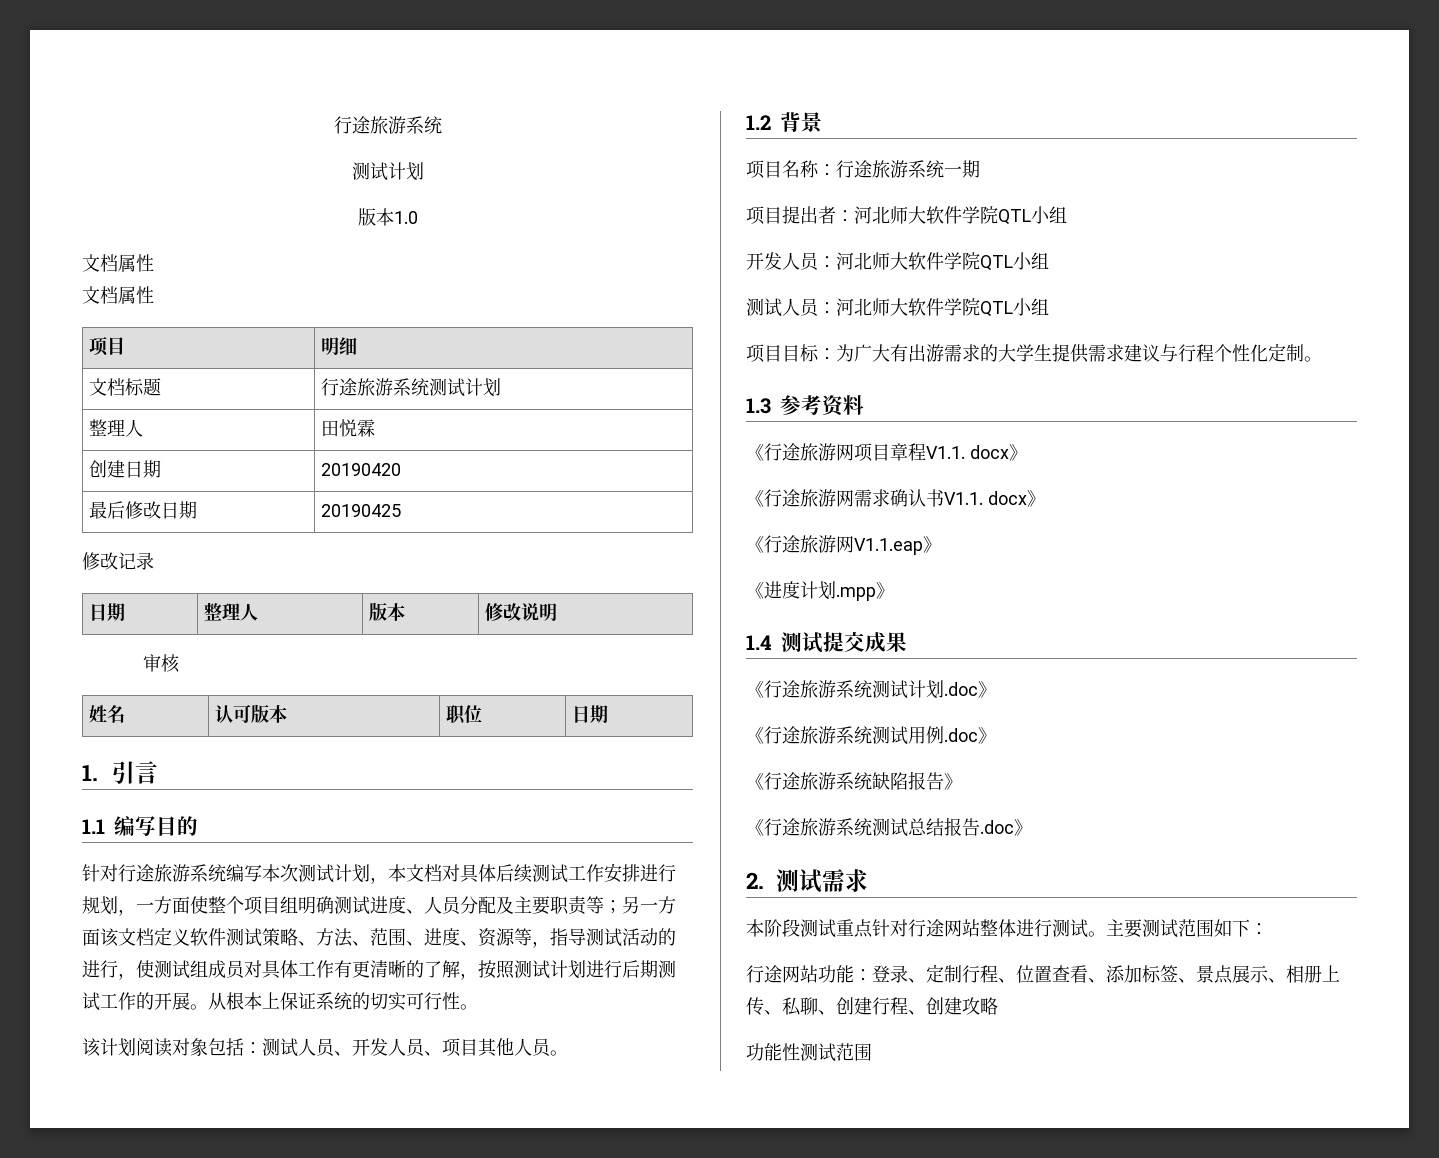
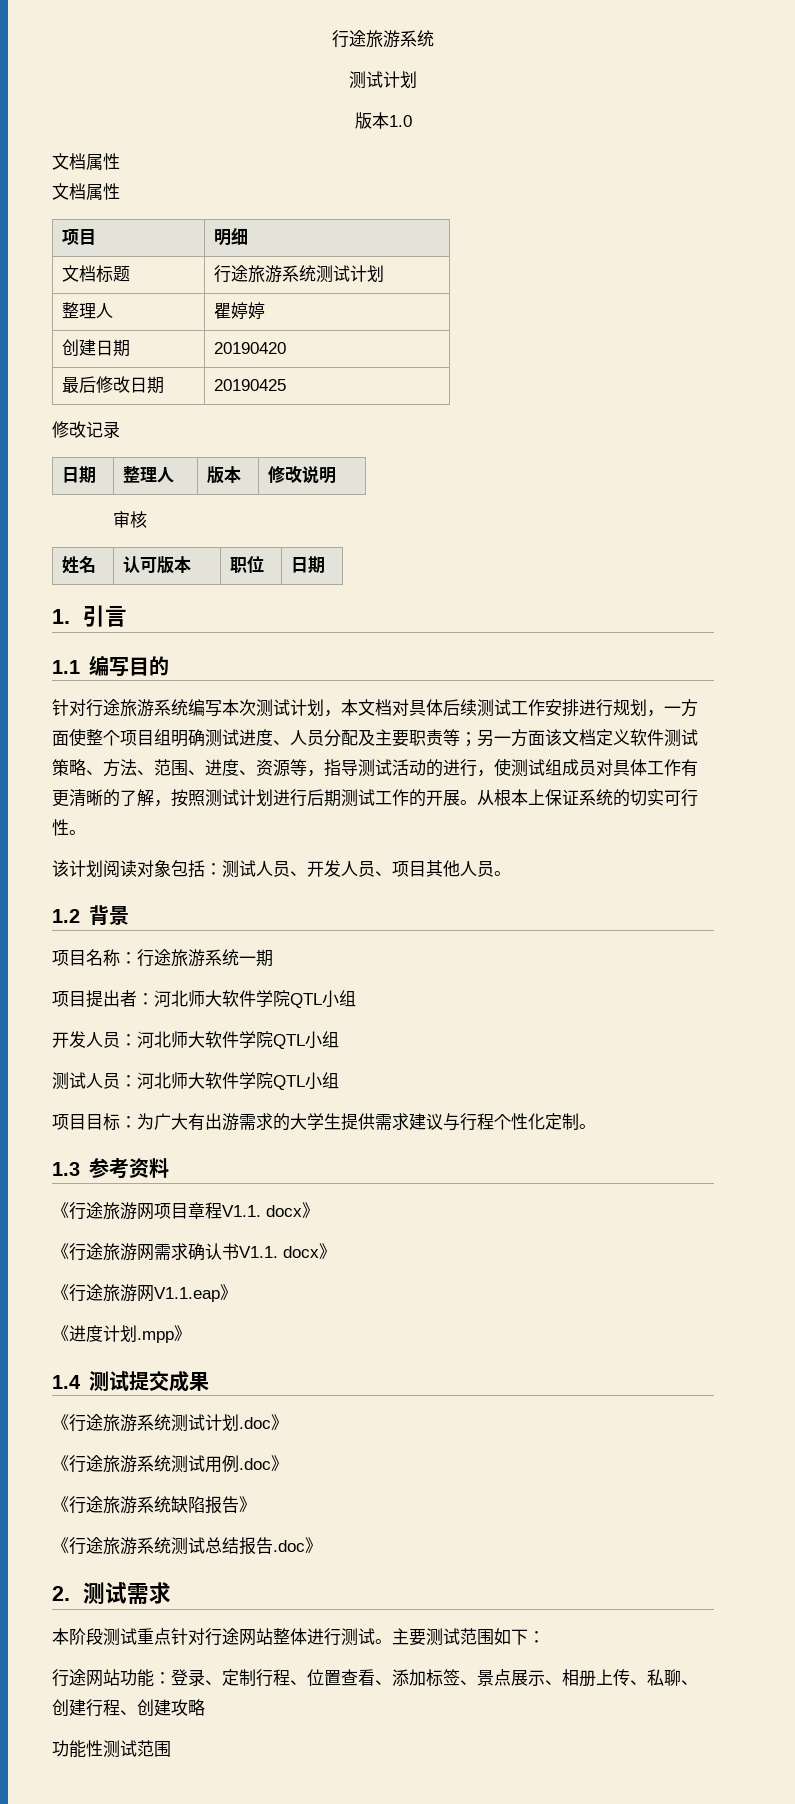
[321,419,376,437] 田悦霖 -> [214,302,266,319] 瞿婷婷

